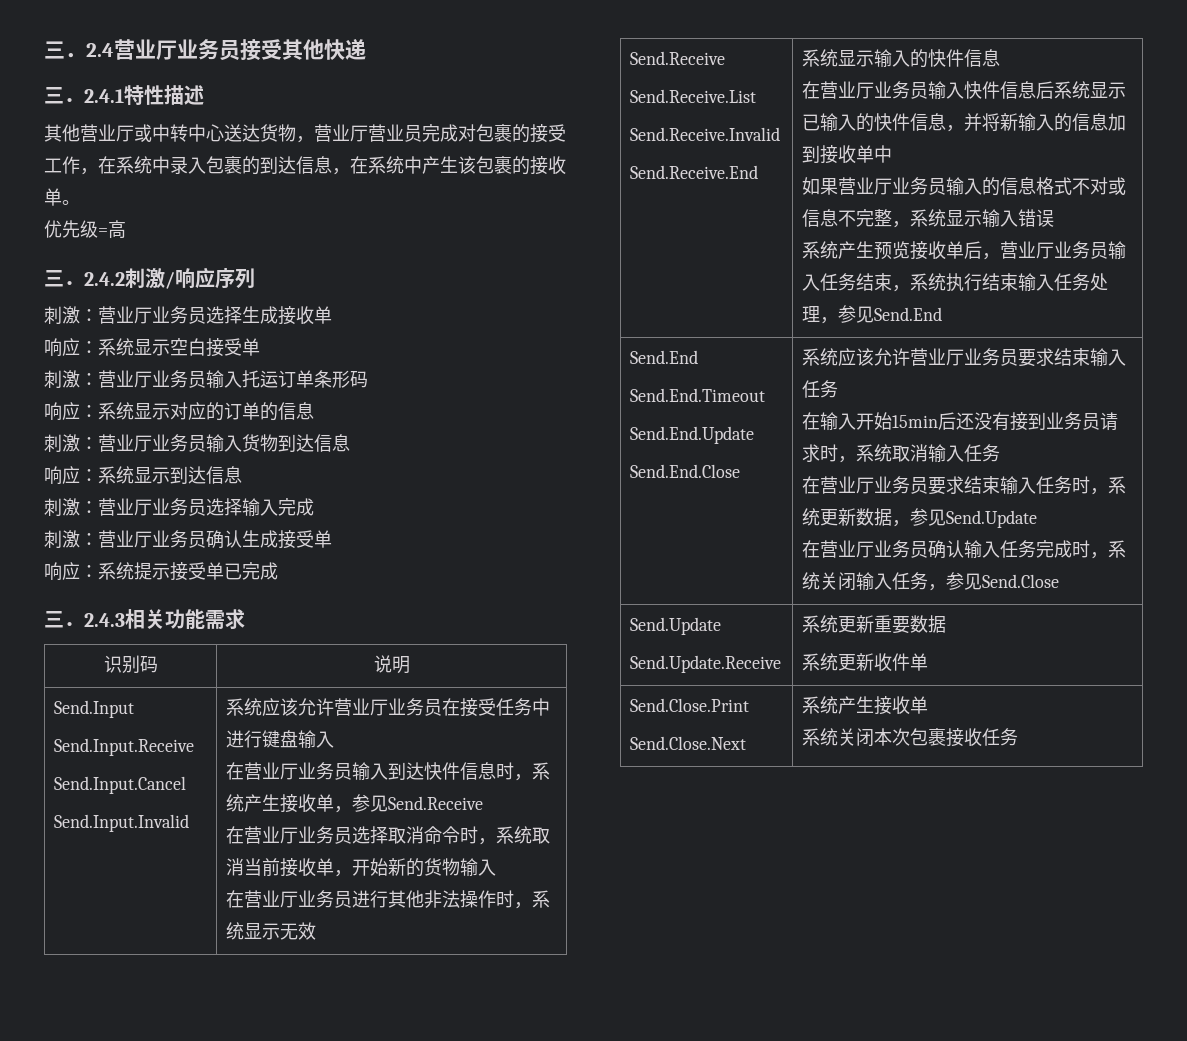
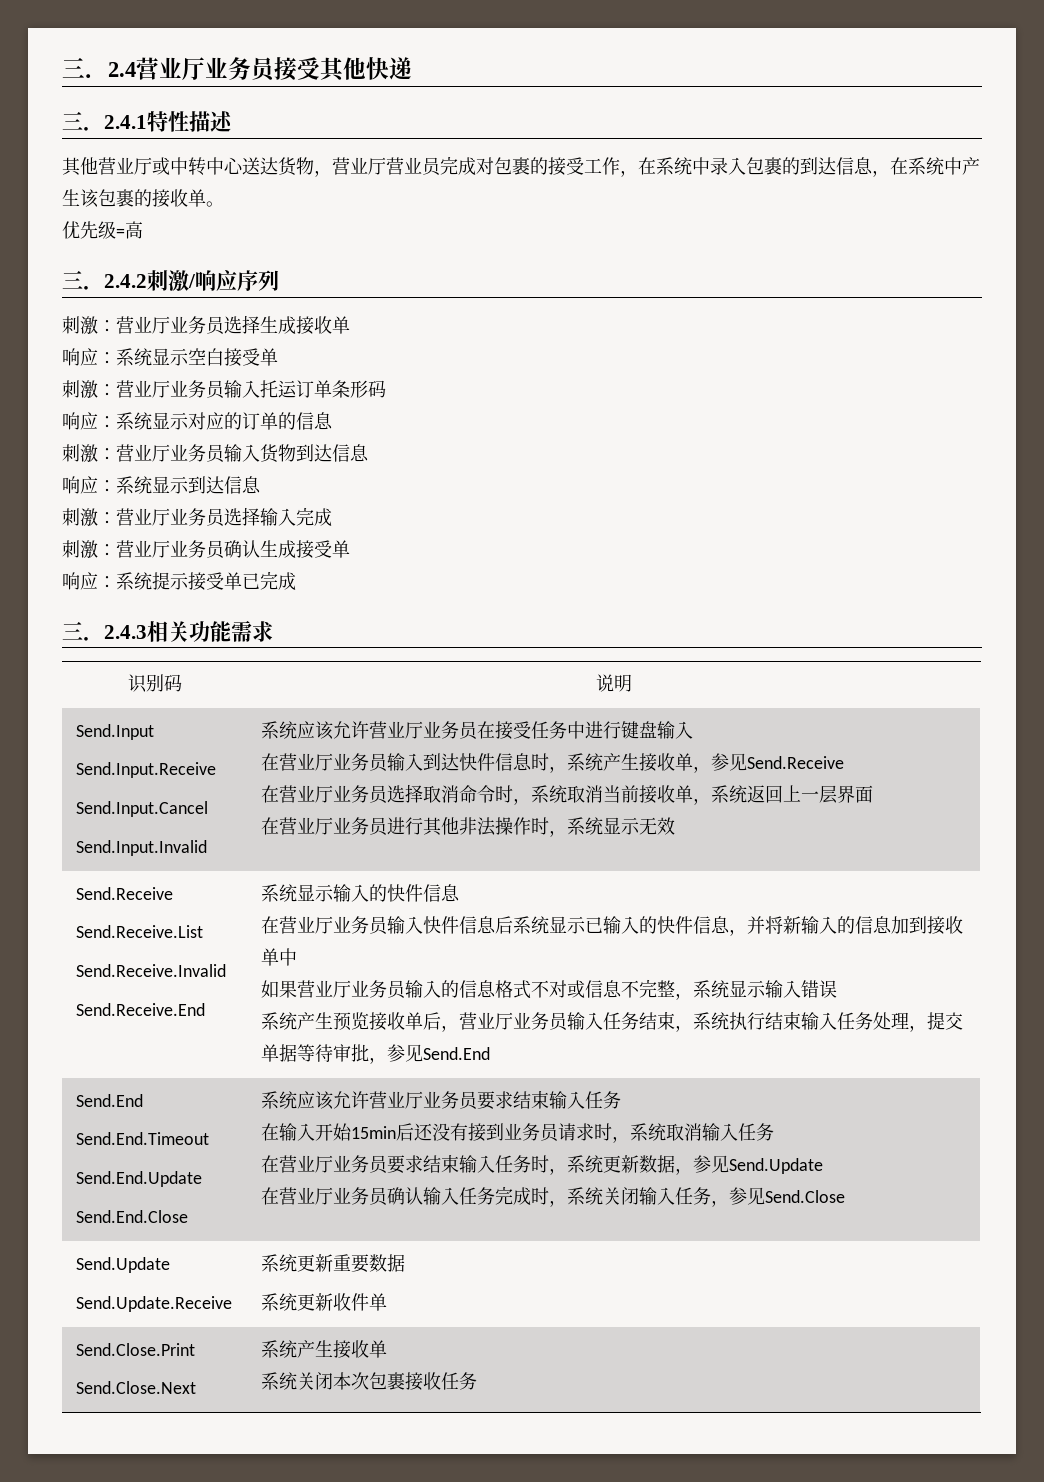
[352,858,497,877] 开始新的货物输入 -> [711,785,874,804] 系统返回上一层界面
(839, 320) none -> [927,1012,964,1030] [261,1044,388,1064] 提交单据等待审批，

